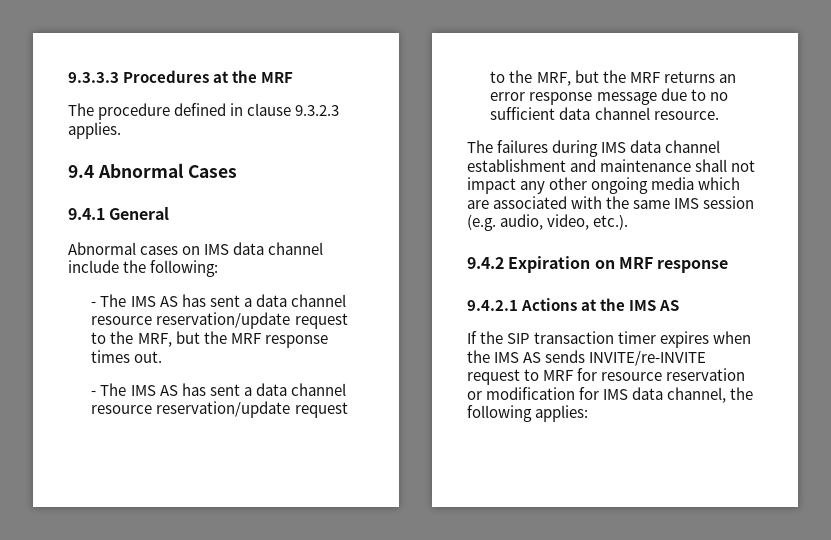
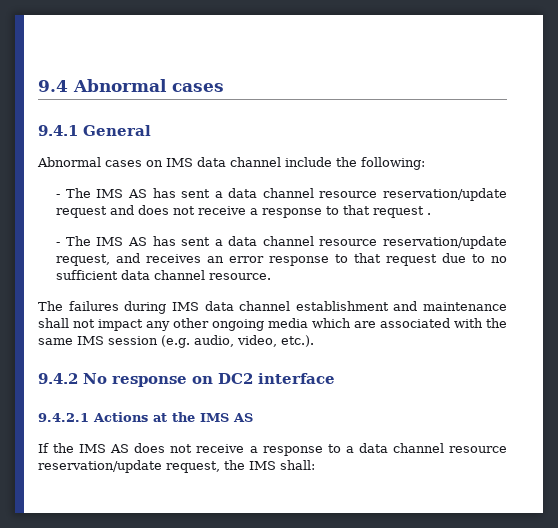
[68,70,294,83] [68,103,340,120] [68,122,121,139] 9.3.3.3 Procedures at the MRF // The procedure defined in clause 9.3.2.3 applies. // -> (38, 86) none
[188,165,238,178] Cases -> [172,83,224,92] cases
[91,331,328,348] [91,350,163,363] to the MRF, but the MRF response times out. -> [110,205,432,218] and does not receive a response to that request .
[294,402,348,418] [490,70,736,86] [490,92,657,105] request to the MRF, but the MRF returns an error response message -> [56,253,438,266] request, and receives an error response to that request
[508,256,729,273] Expiration on MRF response -> [83,373,335,387] No response on DC2 interface
[507,331,752,348] [467,350,707,366] [467,368,746,385] [467,387,754,403] [467,405,589,422] SIP transaction timer expires when the IMS AS sends INVITE/re-INVITE request to MRF for resource reservation or modification for IMS data channel, the following applies: -> [79,443,508,456] [38,460,315,473] IMS AS does not receive a response to a data channel resource reservation/update request, the IMS shall:

